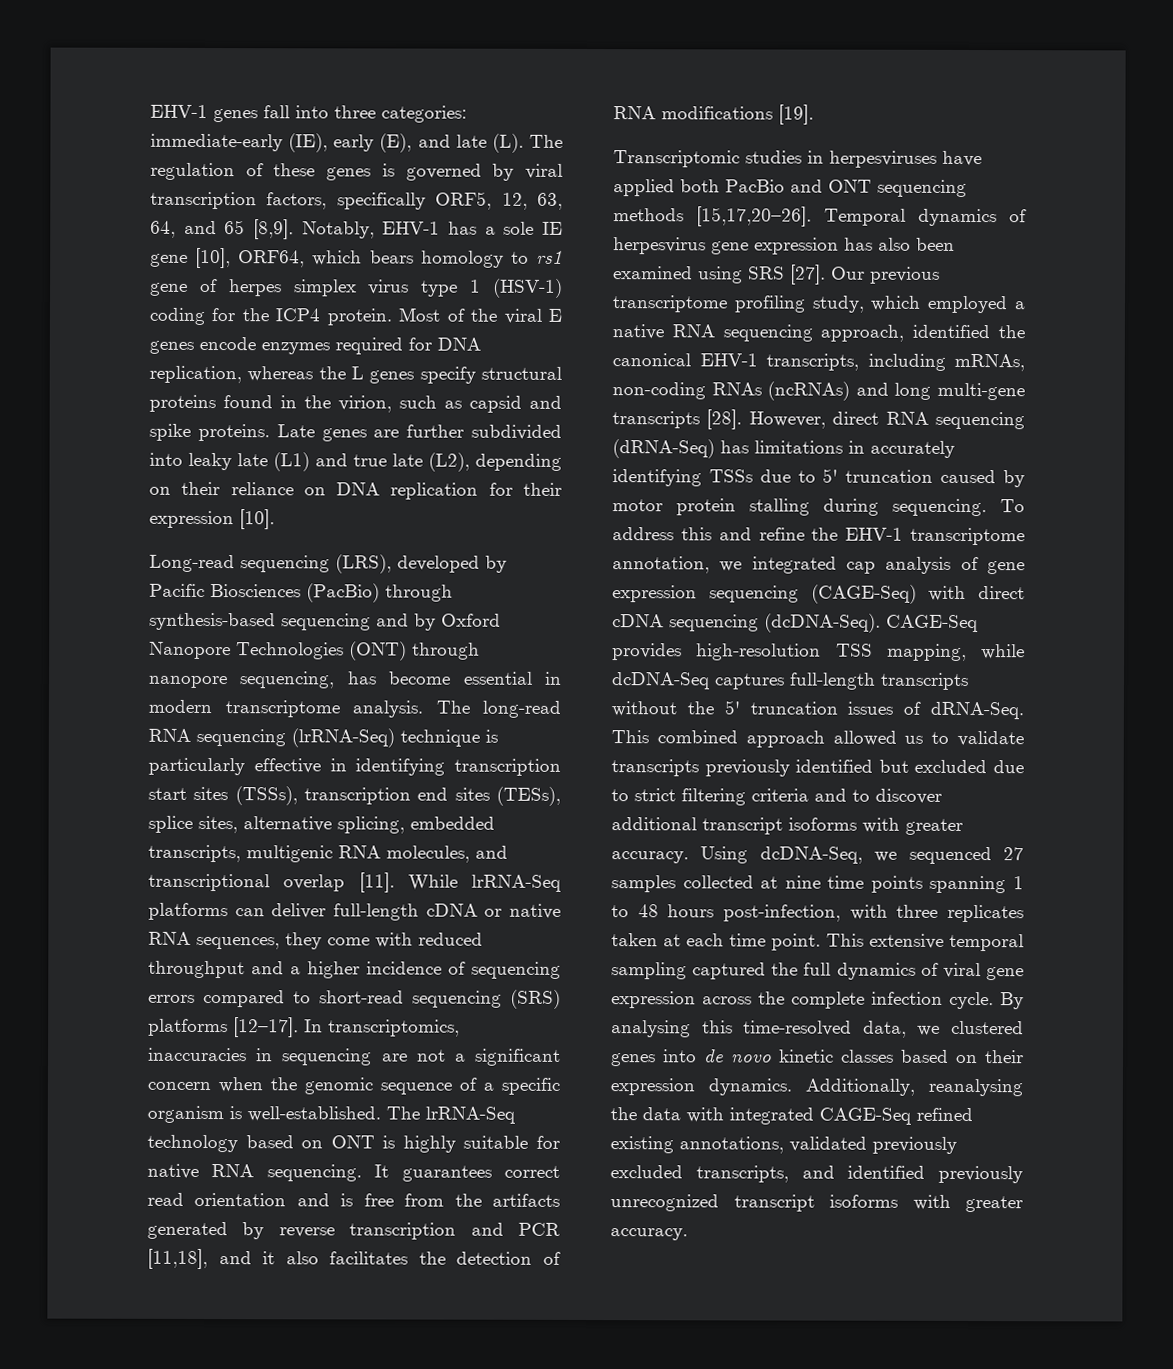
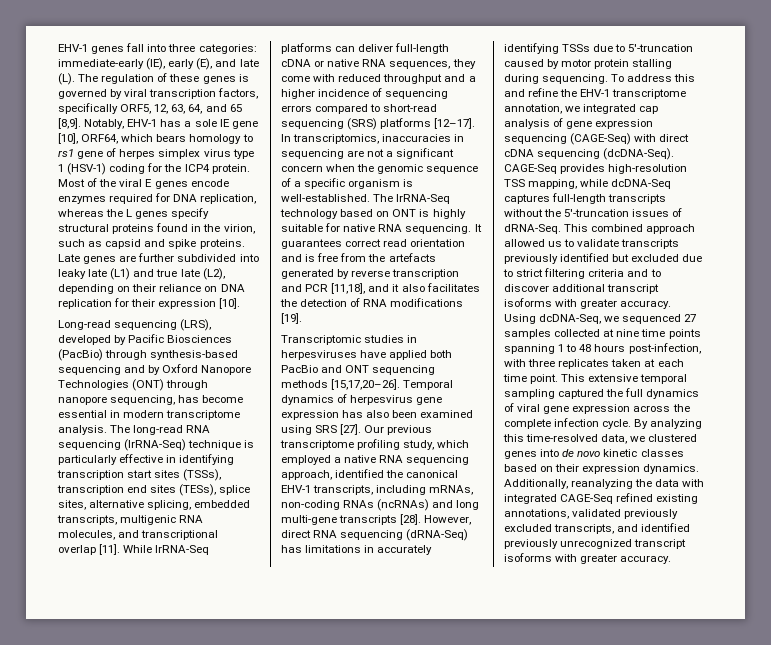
[492,1193,560,1207] artifacts -> [388,253,436,262] artefacts
[822,468,934,483] 5' truncation -> [628,44,694,52] 5'-truncation
[723,700,838,715] 5' truncation -> [564,209,630,217] 5'-truncation
[611,1020,691,1038] analysing -> [650,419,703,429] analyzing
[928,1078,1023,1097] reanalysing -> [571,479,634,489] reanalyzing

